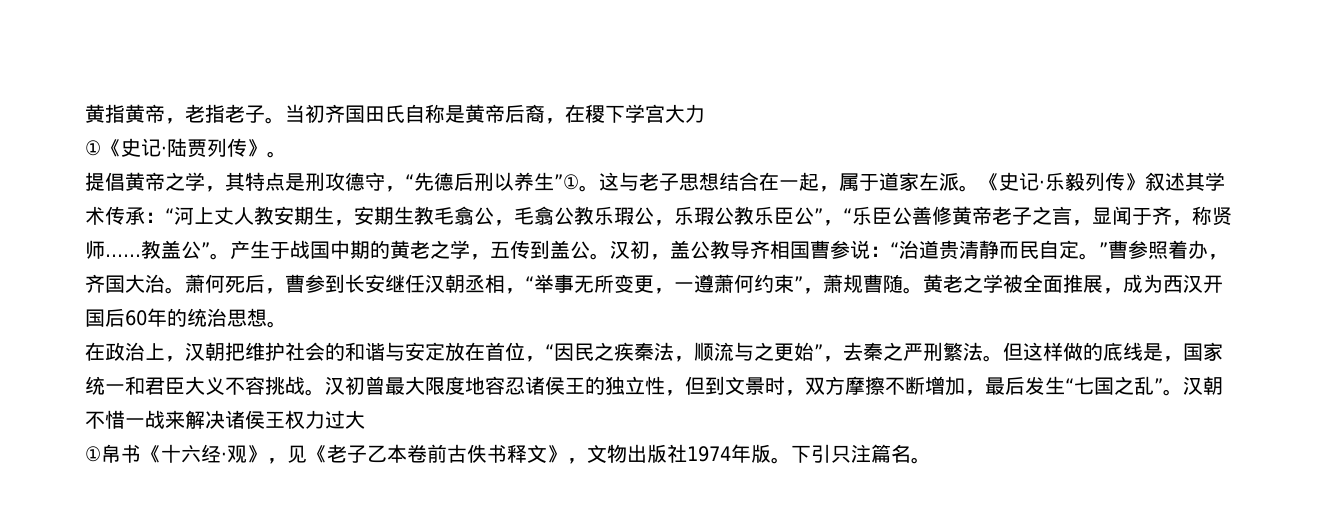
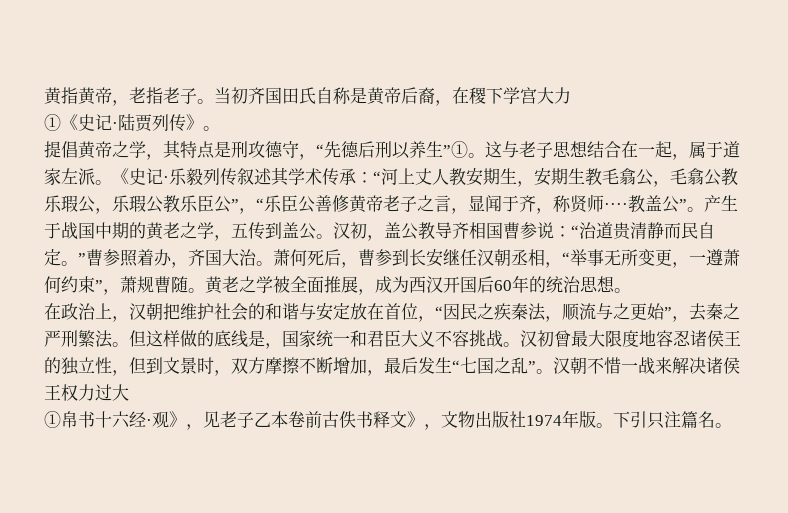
[1125,173,1145,191] 》 -> (237, 177) none
[105,254,141,257] …… -> [604,203,628,210] ····
[141,445,161,463] 《 -> (95, 419) none
[307,445,327,463] 《 -> (220, 419) none

